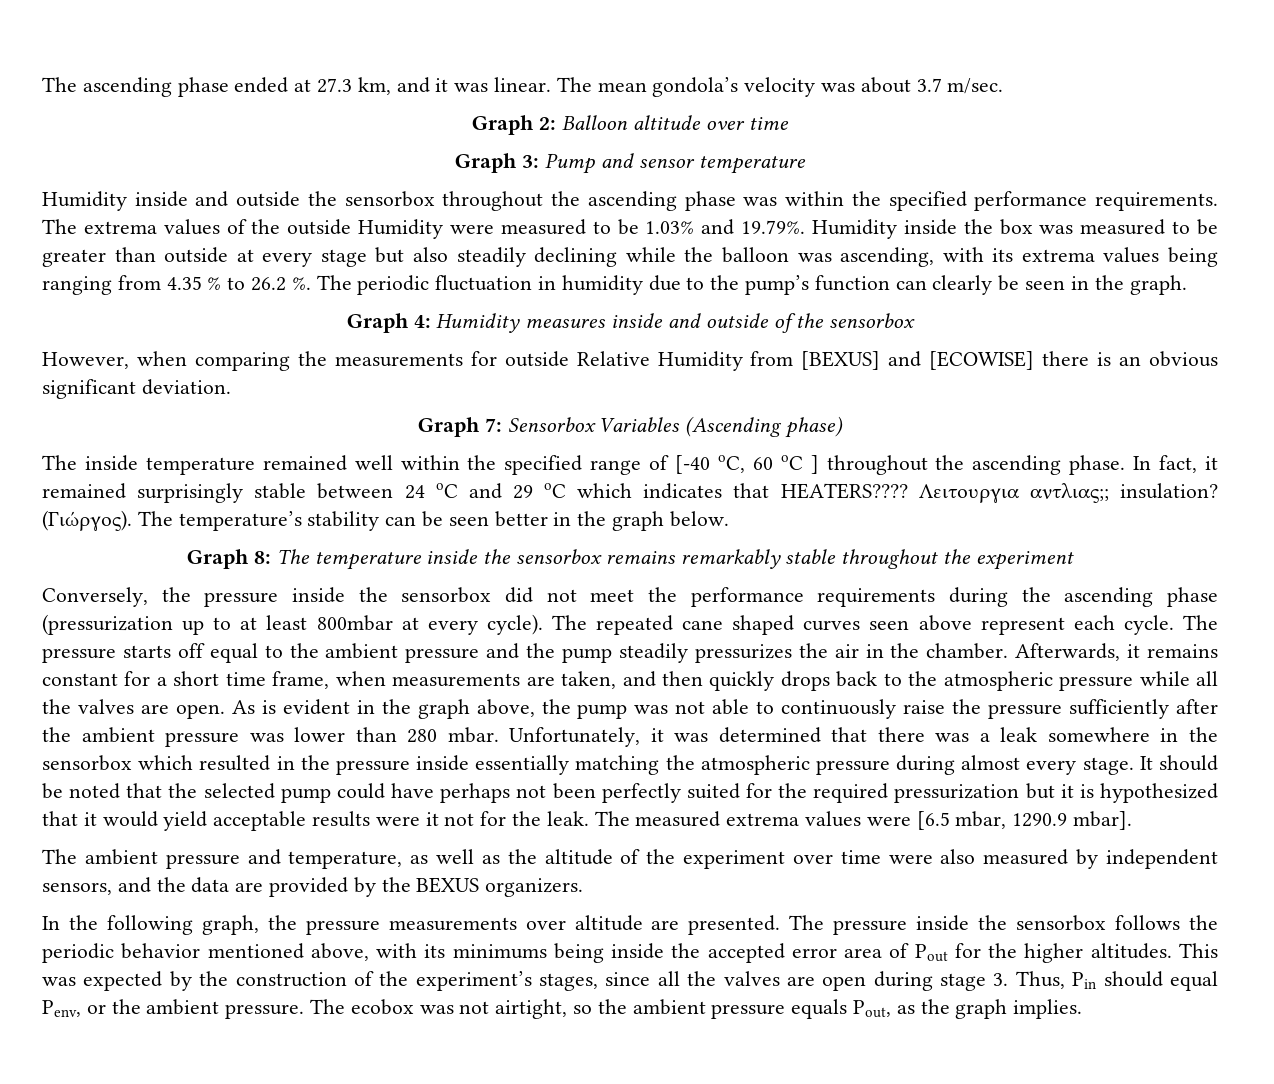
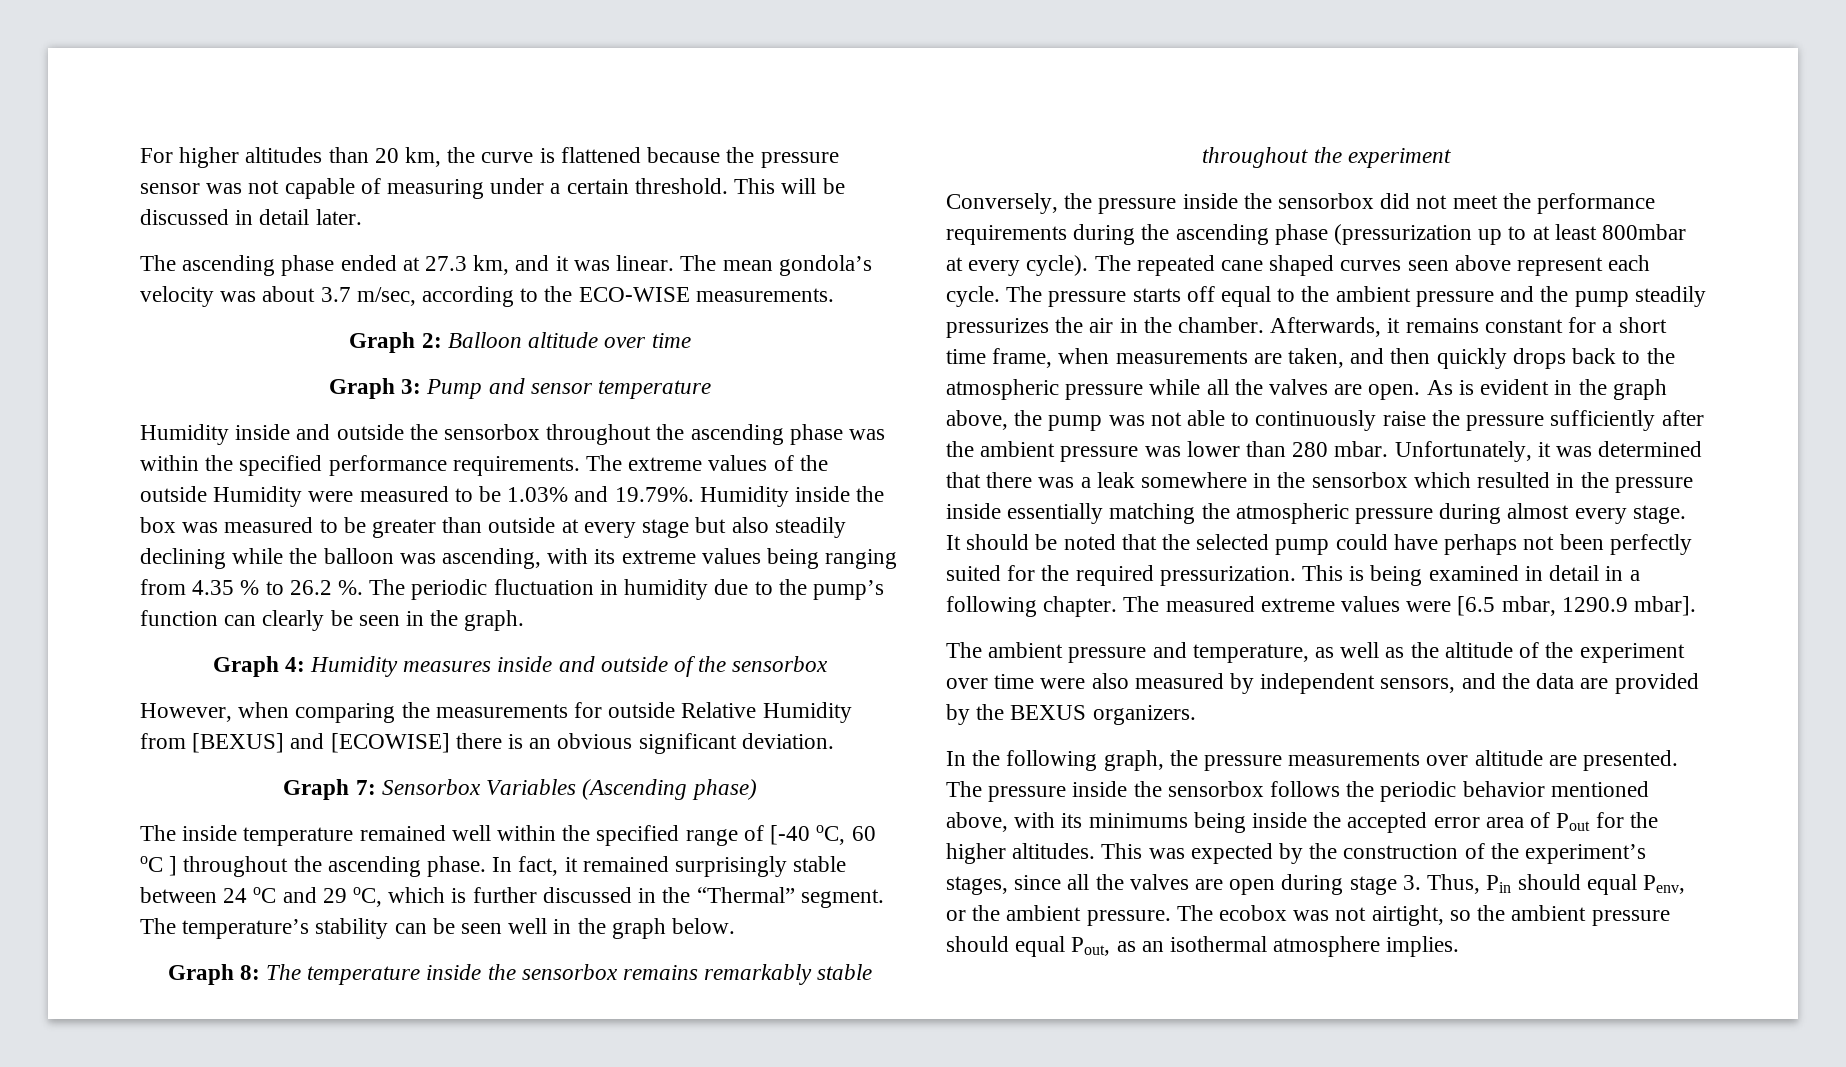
(42, 84) none -> [140,147,839,168] [140,178,845,199] [140,209,362,225] For higher altitudes than 20 km, the curve is flattened because the pressure sensor was not capable of measuring under a certain threshold. This will be discussed in detail later. //
[947,78,1004,94] m/sec. -> [356,286,834,307] m/sec, according to the ECO-WISE measurements.
[83,221,157,234] extrema -> [628,457,703,471] extreme
[1021,249,1095,262] extrema -> [621,550,696,564] extreme
[544,483,1218,503] [42,510,132,531] oC which indicates that HEATERS???? Λειτουργια αντλιας;; insulation? (Γιώργος). -> [353,887,884,908] oC, which is further discussed in the “Thermal” segment.
[494,511,548,527] better -> [508,918,548,934] well
[894,783,1218,803] [42,811,589,831] pressurization but it is hypothesized that it would yield acceptable results were it not for the leak. -> [1159,565,1640,586] [946,596,1118,617] pressurization. This is being examined in detail in a following chapter.
[726,813,800,826] extrema -> [1260,598,1335,612] extreme
[791,999,1008,1019] equals Pout, as the graph -> [946,936,1381,957] should equal Pout, as an isothermal atmosphere

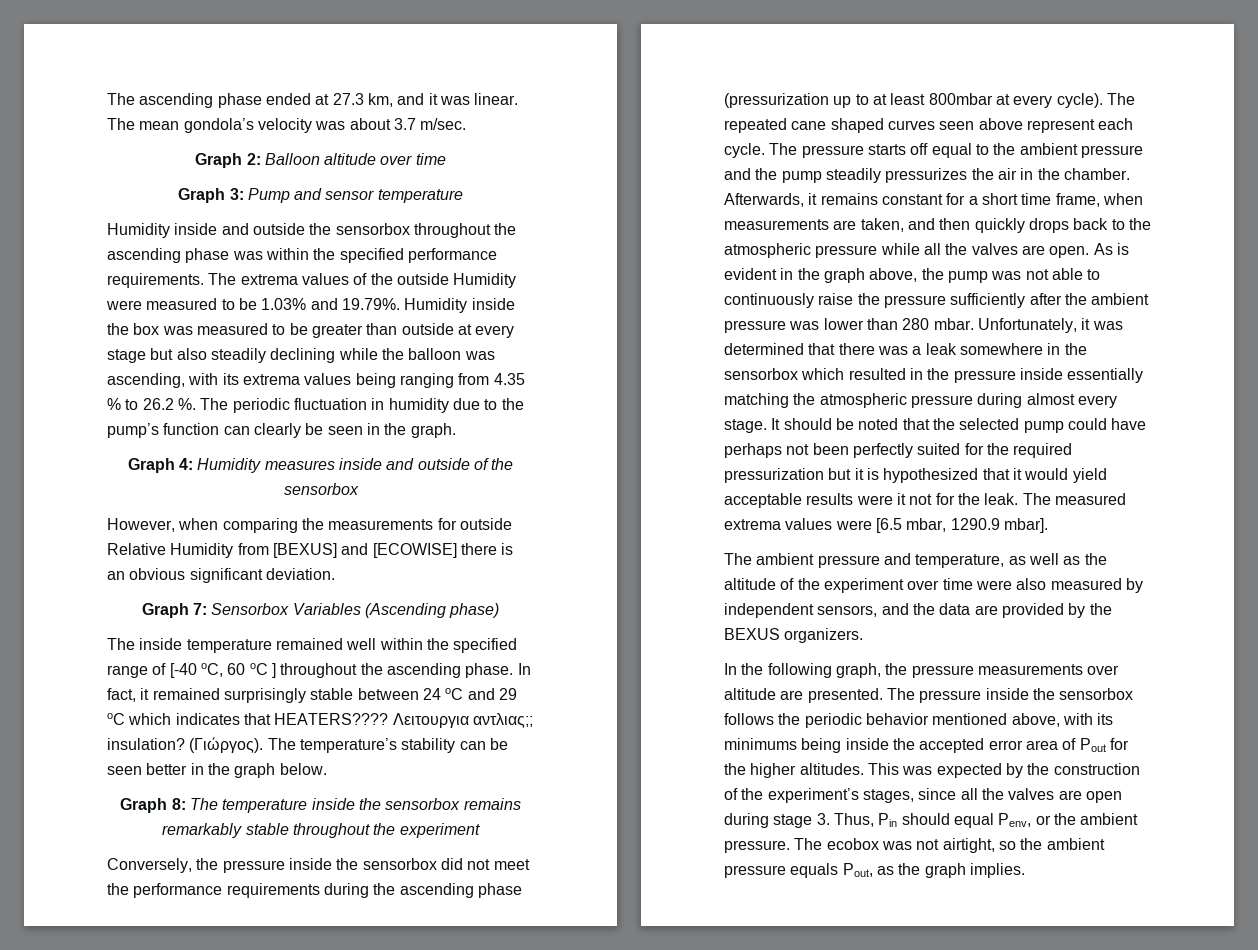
[140,147,839,168] [140,178,845,199] [140,209,362,225] For higher altitudes than 20 km, the curve is flattened because the pressure sensor was not capable of measuring under a certain threshold. This will be discussed in detail later. // -> (107, 99) none
[356,286,834,307] m/sec, according to the ECO-WISE measurements. -> [420,118,467,130] m/sec.
[628,457,703,471] extreme -> [240,274,298,285] extrema
[621,550,696,564] extreme -> [242,374,300,385] extrema
[353,887,884,908] oC, which is further discussed in the “Thermal” segment. -> [107,713,533,728] [107,737,264,753] oC which indicates that HEATERS???? Λειτουργια αντλιας;; insulation? (Γιώργος).
[508,918,548,934] well -> [146,763,188,775] better
[1159,565,1640,586] [946,596,1118,617] pressurization. This is being examined in detail in a following chapter. -> [724,468,1107,483] [724,493,1019,508] pressurization but it is hypothesized that it would yield acceptable results were it not for the leak.
[1260,598,1335,612] extreme -> [724,519,781,530] extrema
[946,936,1381,957] should equal Pout, as an isothermal atmosphere -> [790,863,966,878] equals Pout, as the graph

